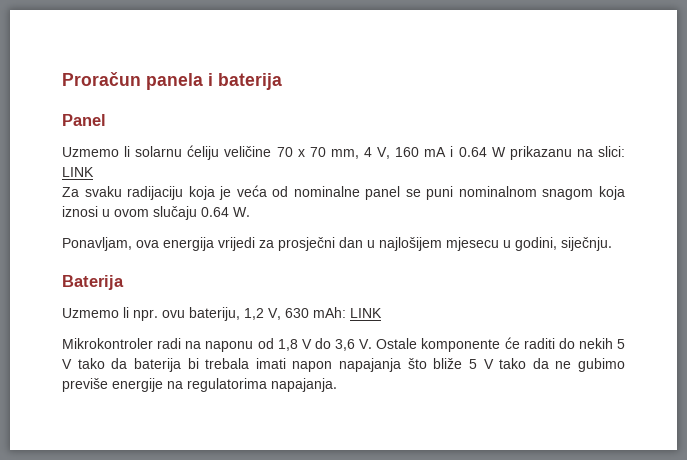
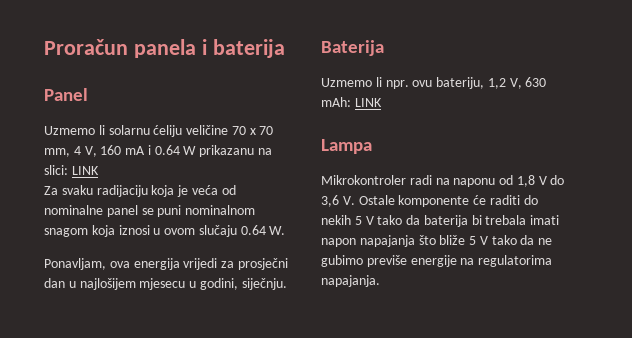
(382, 313) none -> [321,139,372,154] // Lampa

